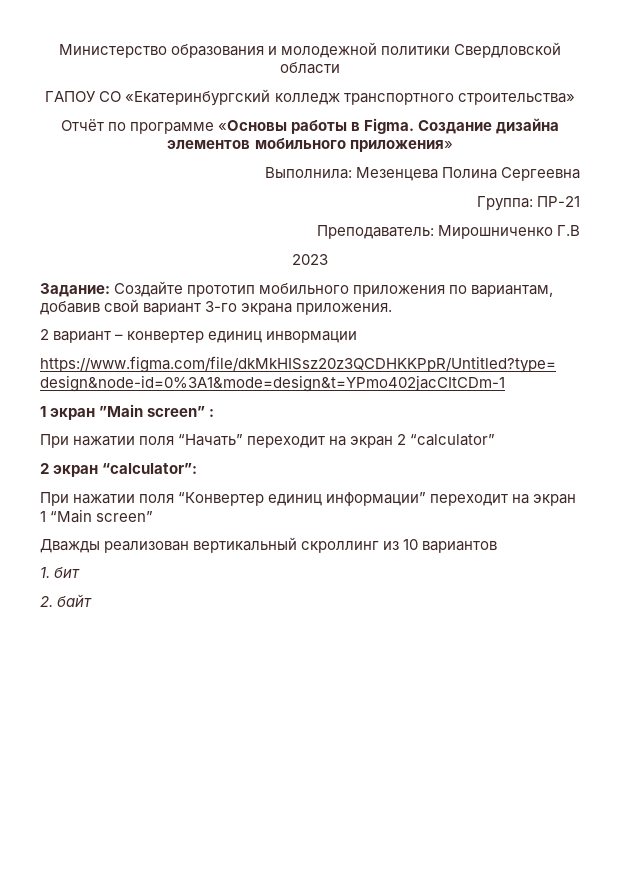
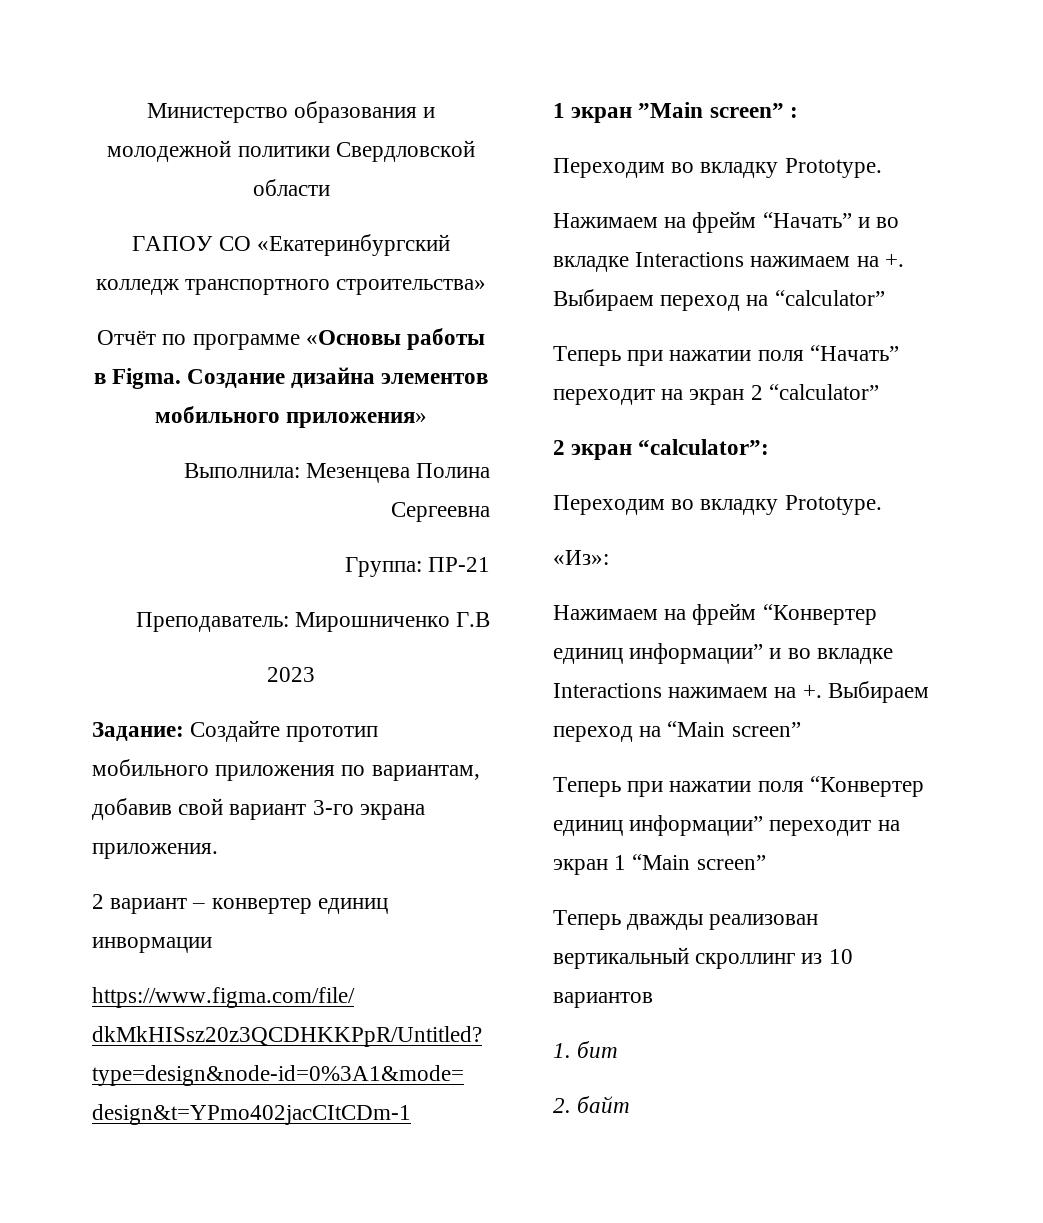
[40,434,69,448] При -> [553,158,882,178] [553,211,900,233] [553,252,904,272] [553,289,885,311] [553,346,664,366] Переходим во вкладку Prototype. // Нажимаем на фрейм “Начать” и во вкладке Interactions нажимаем на +. Выбираем переход на “calculator” // Теперь при
[40,492,69,506] При -> [553,495,882,515] [553,550,609,565] [553,603,877,625] [553,643,893,664] [553,681,929,703] [553,721,801,742] [553,777,664,797] Переходим во вкладку Prototype. // «Из»: // Нажимаем на фрейм “Конвертер единиц информации” и во вкладке Interactions нажимаем на +. Выбираем переход на “Main screen” // Теперь при
[40,539,100,553] Дважды -> [553,910,704,930] Теперь дважды

